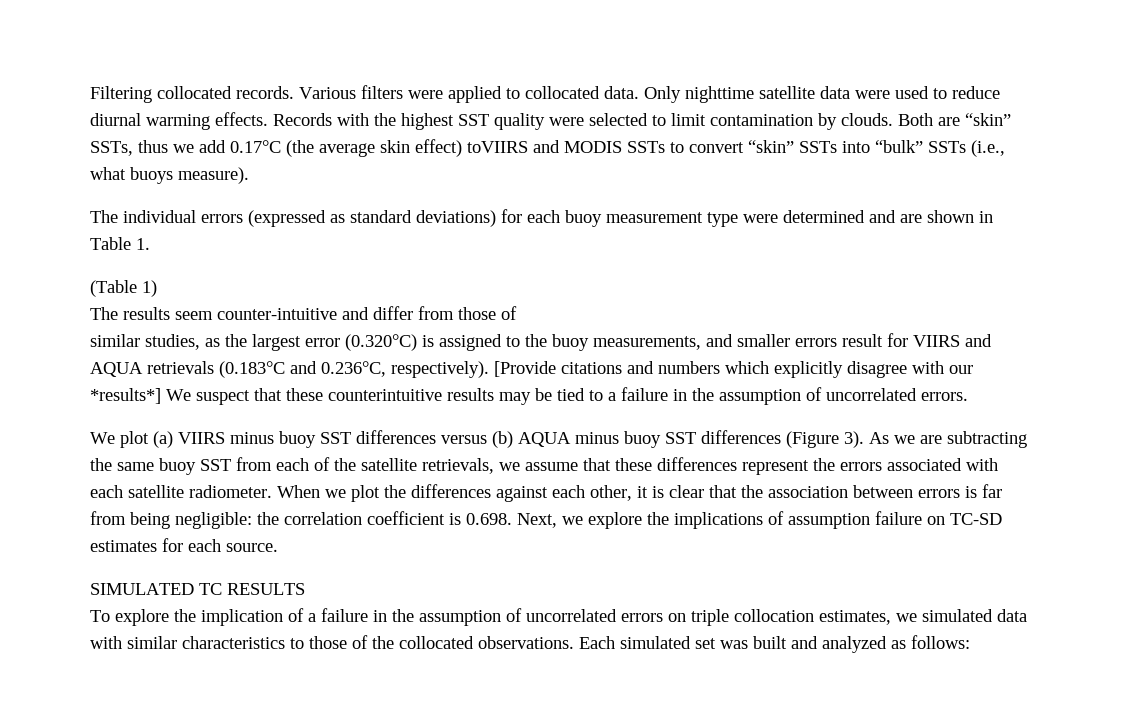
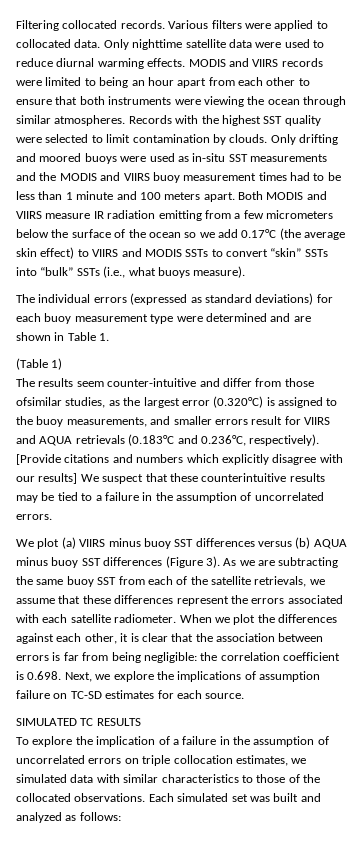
(268, 119) none -> [188,58,323,67] [16,77,310,88] [16,96,346,107] [16,115,126,126] MODIS and VIIRS records were limited to being an hour apart from each other to ensure that both instruments were viewing the ocean through similar atmospheres.
[898,113,1011,126] [90,140,168,156] Both are “skin” SSTs, thus -> [270,134,338,145] [16,153,327,164] [16,172,341,183] [16,191,327,202] [16,210,333,221] [16,229,197,238] Only drifting and moored buoys were used as in-situ SST measurements and the MODIS and VIIRS buoy measurement times had to be less than 1 minute and 100 meters apart. Both MODIS and VIIRS measure IR radiation emitting from a few micrometers below the surface of the ocean so
[467,141,528,153] toVIIRS -> [77,249,119,257] to VIIRS
[501,306,517,320] [90,334,140,347] of // similar -> [16,397,62,406] ofsimilar
[90,388,161,404] *results*] -> [38,473,78,484] results]

